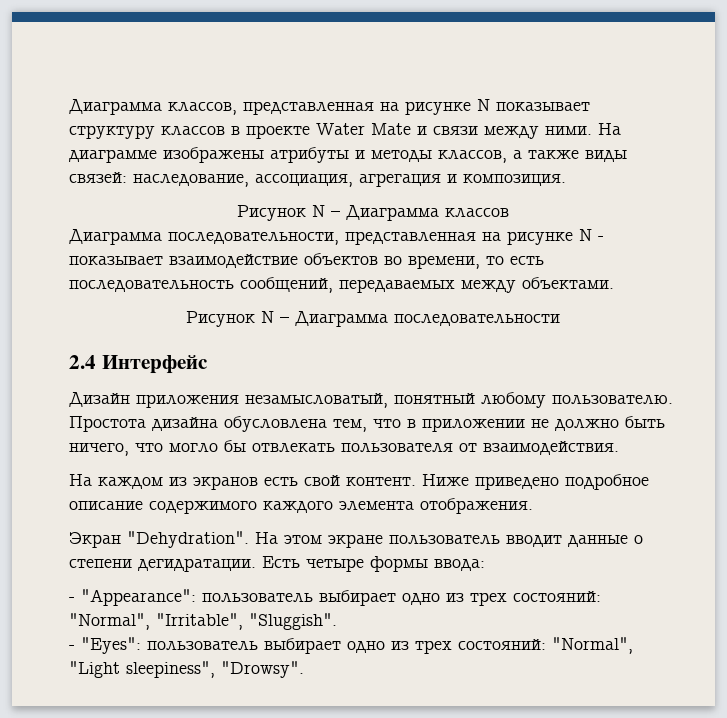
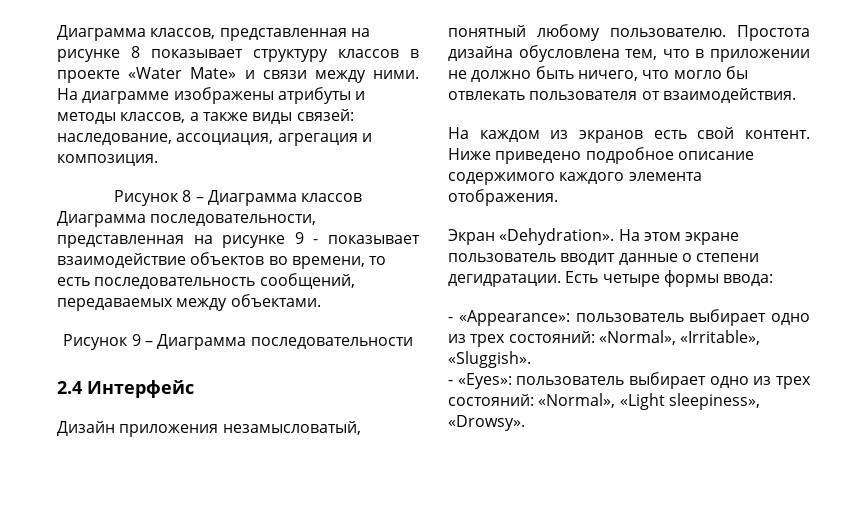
[477,99,490,111] N -> [131,46,140,58] 8
[316,123,411,135] Water Mate -> [128,67,237,79] «Water Mate»
[312,205,325,217] N -> [182,190,192,202] 8
[579,229,592,241] N -> [294,232,304,244] 9
[261,311,274,323] N -> [131,334,141,346] 9
[127,531,249,548] "Dehydration". -> [499,228,615,245] «Dehydration».
[81,589,601,606] [69,613,337,630] [69,637,633,654] [69,661,304,678] "Appearance": пользователь выбирает одно из трех состояний: "Normal", "Irritable", "Sluggish". // - "Eyes": пользователь выбирает одно из трех состояний: "Normal", "Light sleepiness", "Drowsy". -> [458,309,810,326] [448,330,761,347] [448,351,531,368] [448,372,811,389] [448,393,760,410] [448,415,525,431] «Appearance»: пользователь выбирает одно из трех состояний: «Normal», «Irritable», «Sluggish». // - «Eyes»: пользователь выбирает одно из трех состояний: «Normal», «Light sleepiness», «Drowsy».

